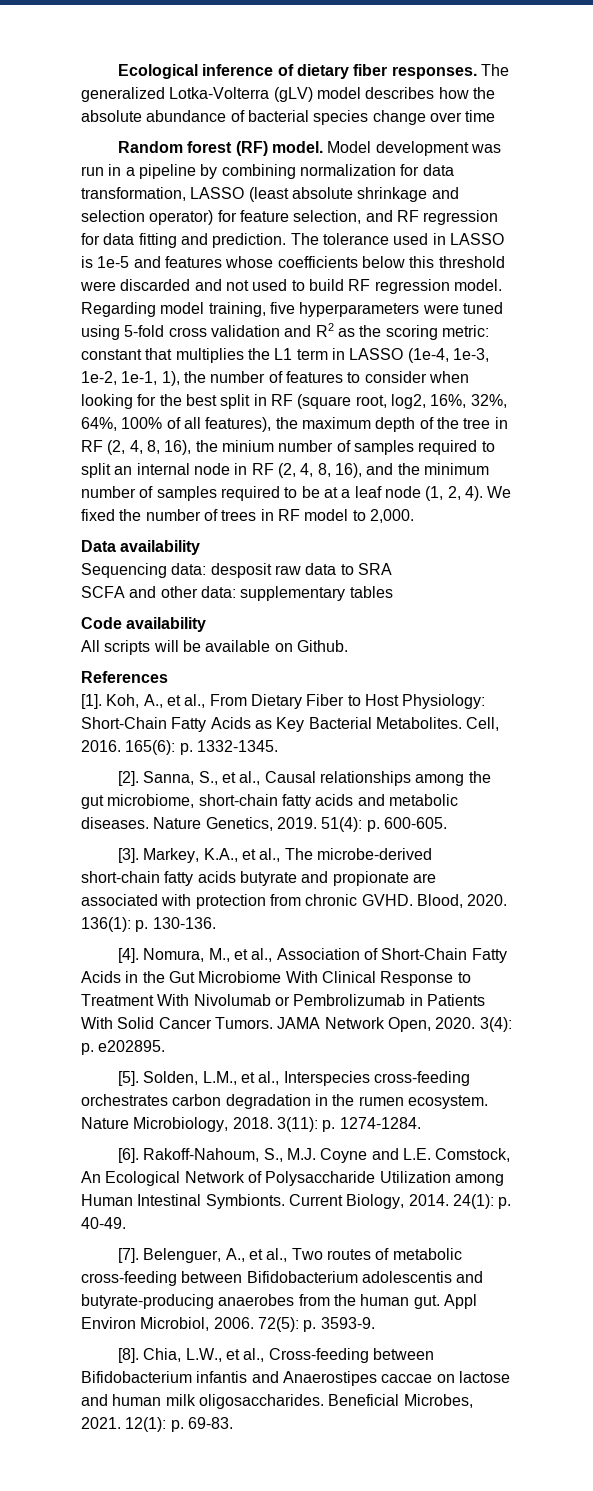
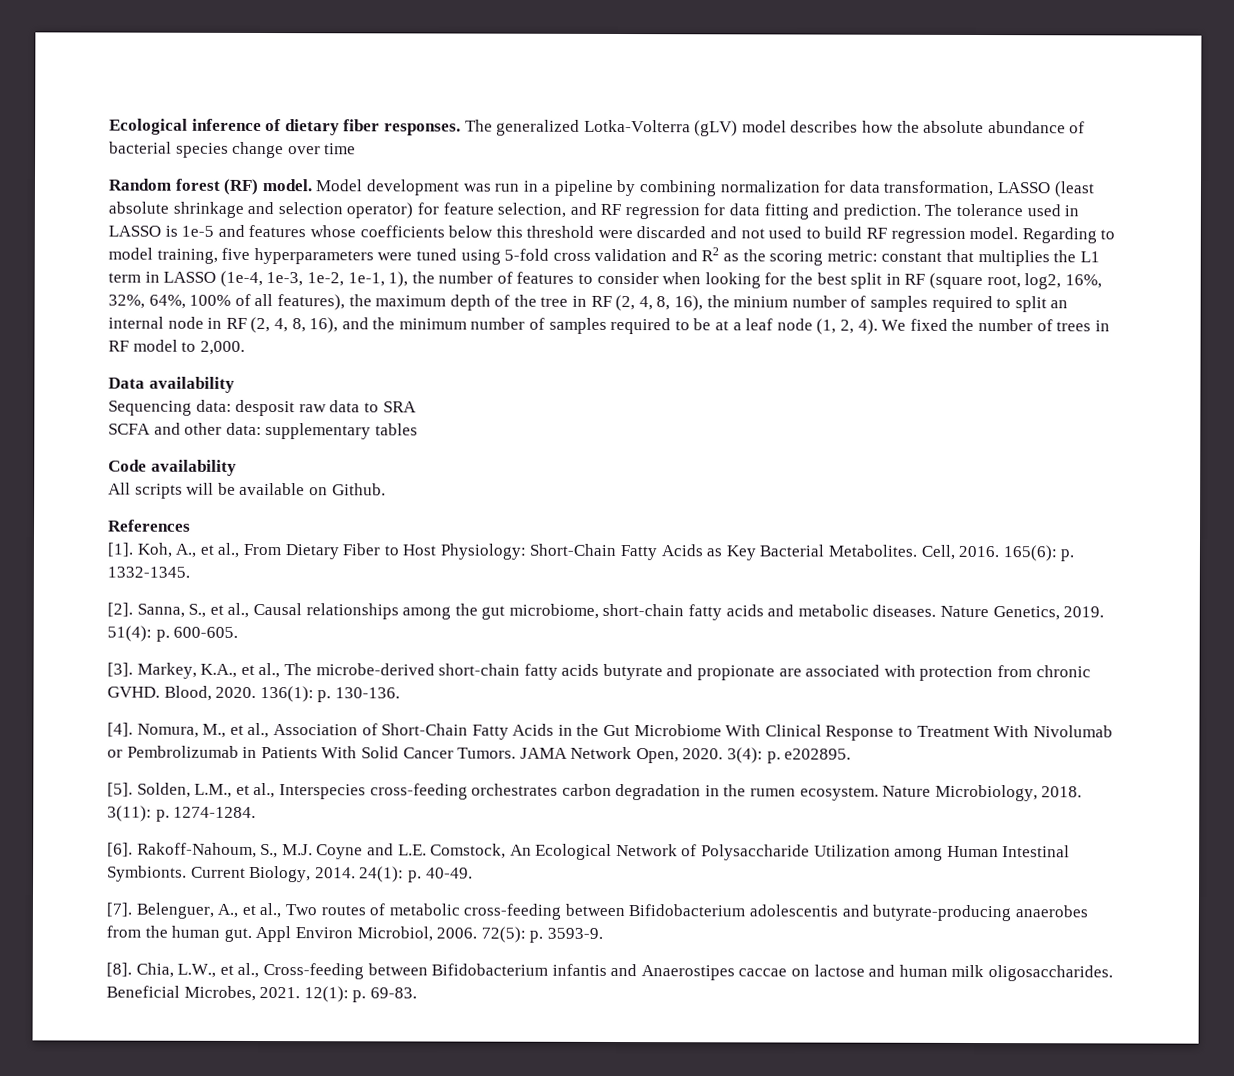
(156, 309) none -> [1100,229,1116,240] to

